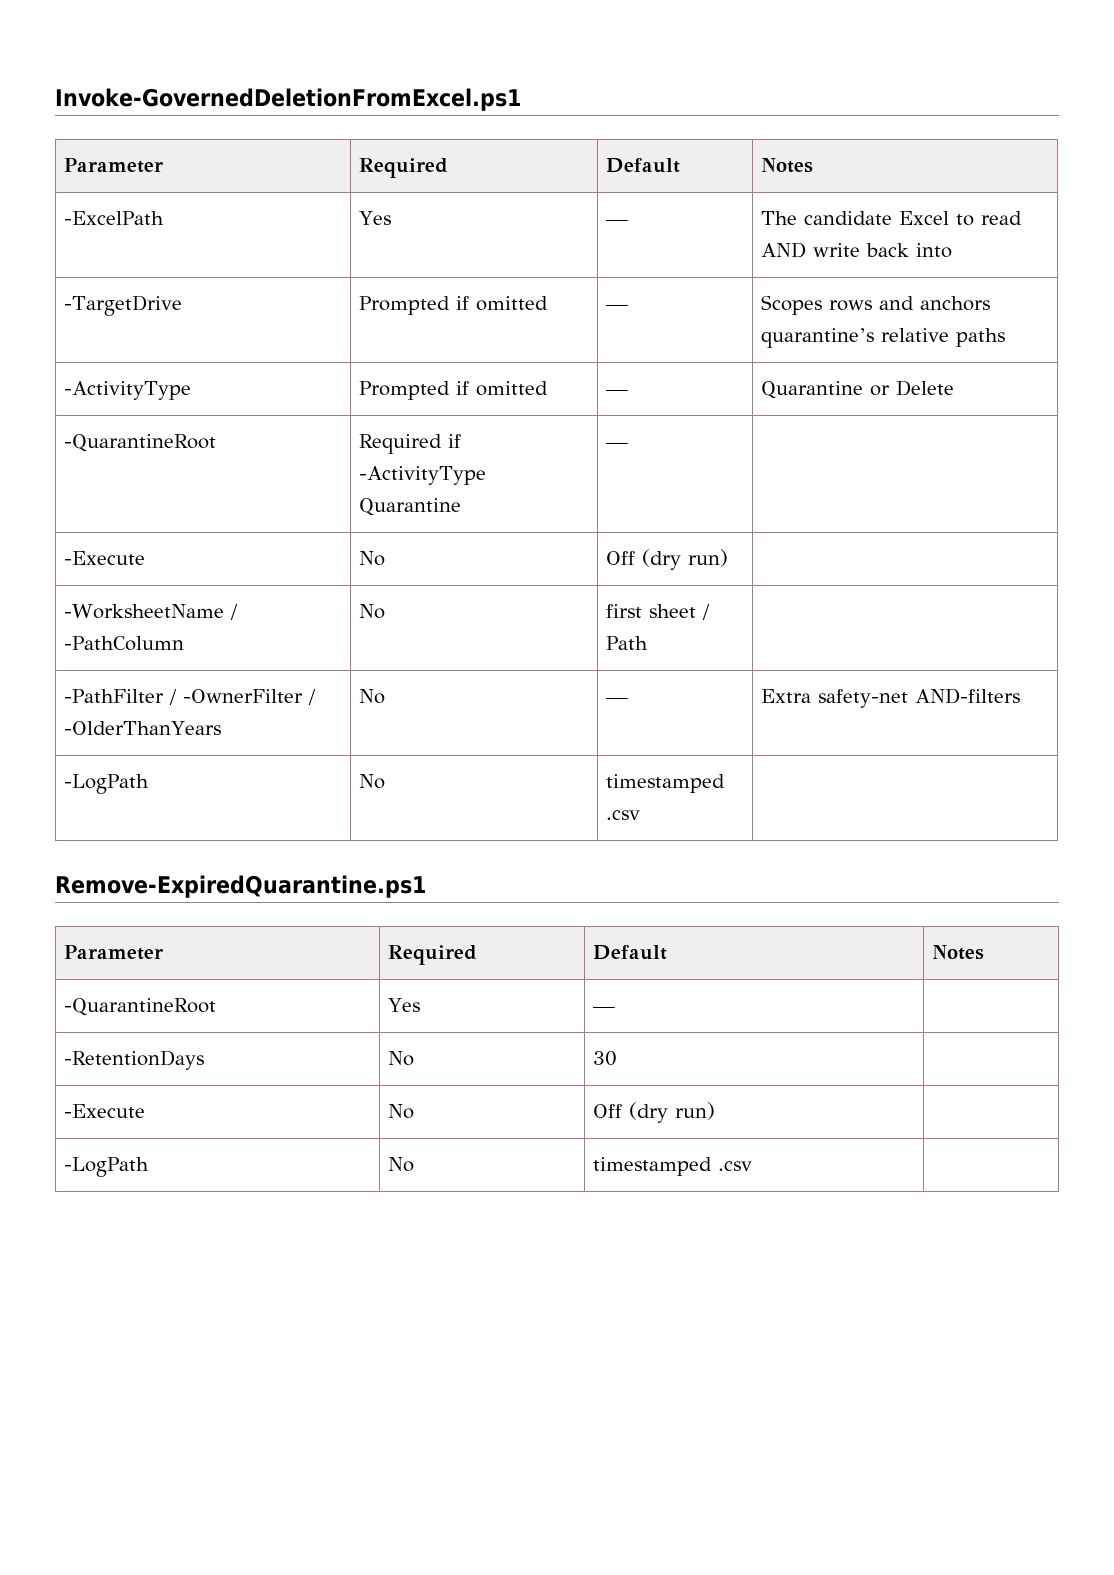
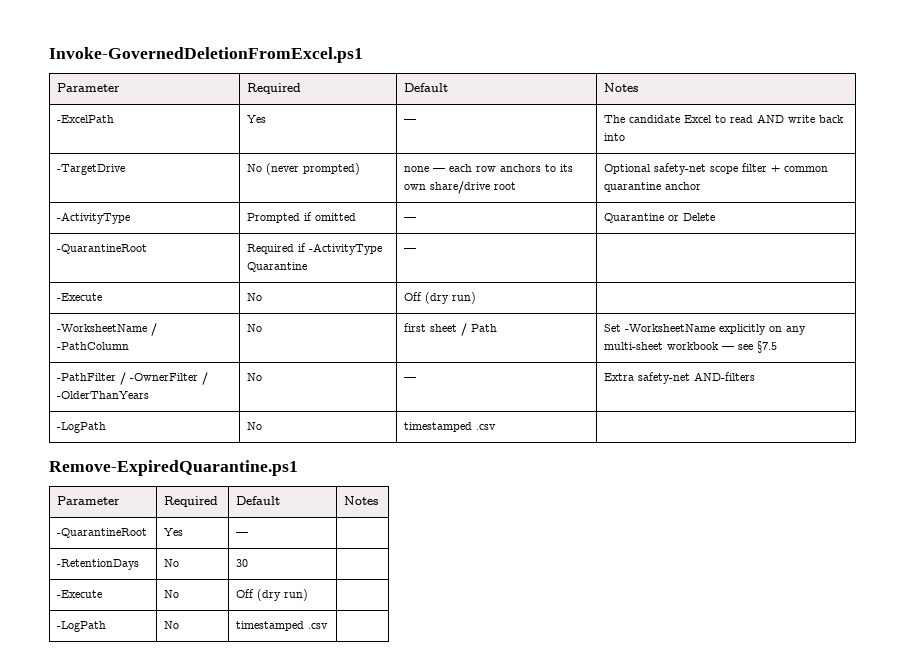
[359,296,549,315] [606,304,629,310] [761,295,991,315] [761,328,1006,348] Prompted if omitted | — | Scopes rows and anchors quarantine’s relative paths -> [247,163,361,175] [404,164,574,172] [404,181,517,194] [604,163,829,175] [604,182,702,192] No (never prompted) | none — each row anchors to its own share/drive root | Optional safety-net scope filter + common quarantine anchor
(649, 643) none -> [604,324,807,335] [604,341,778,353] Set -WorksheetName explicitly on any multi-sheet workbook — see §7.5

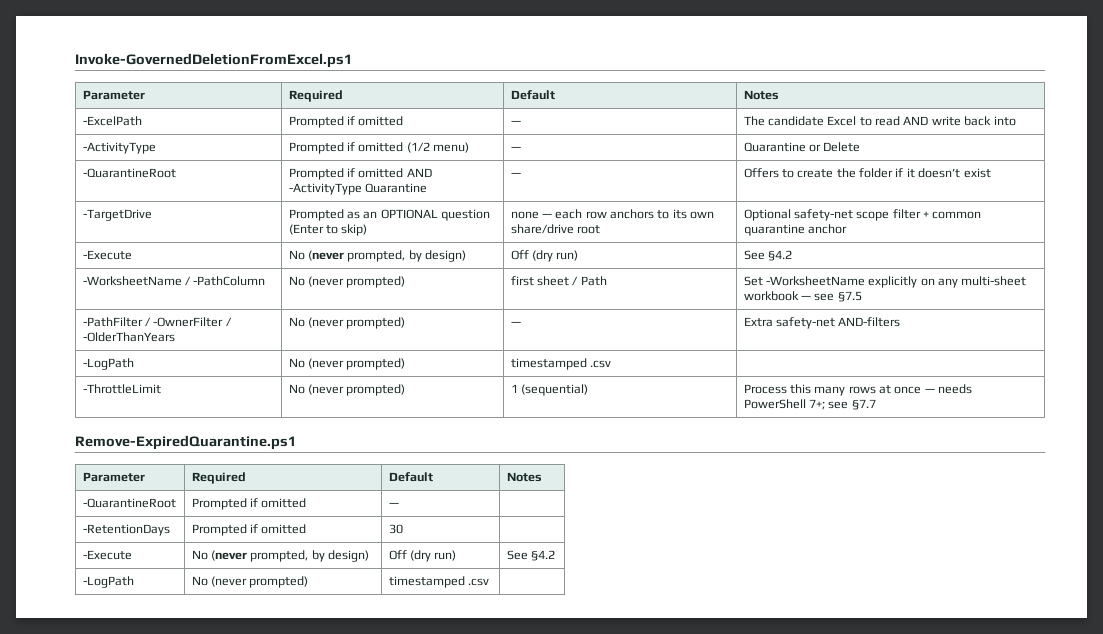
[247,115,267,123] Yes -> [288,116,404,128] Prompted if omitted
[57,164,126,175] [247,163,361,175] -TargetDrive | No (never prompted) -> [82,142,156,154] [288,142,470,154] [510,146,521,151] [743,142,861,152] [82,168,176,178] [288,168,432,180] [288,183,427,195] [510,172,521,177] [743,168,991,178] [82,209,152,221] [288,209,491,221] [288,224,368,236] -ActivityType | Prompted if omitted (1/2 menu) | — | Quarantine or Delete // -QuarantineRoot | Prompted if omitted AND -ActivityType Quarantine | — | Offers to create the folder if it doesn’t exist // -TargetDrive | Prompted as an OPTIONAL question (Enter to skip)
[57,212,131,224] [247,212,357,223] [404,217,417,221] [604,213,716,223] [57,244,148,254] [247,243,383,255] [247,262,308,272] [404,248,417,252] [57,293,103,301] [247,293,263,301] [404,292,477,304] -ActivityType | Prompted if omitted | — | Quarantine or Delete // -QuarantineRoot | Required if -ActivityType Quarantine | — | // -Execute | No | Off (dry run) | -> [82,250,132,260] [288,250,467,262] [510,250,579,262] [743,250,792,261] -Execute | No (never prompted, by design) | Off (dry run) | See §4.2
(263, 328) none -> [307,276,406,288] (never prompted)
(263, 377) none -> [307,317,406,329] (never prompted)
[404,422,497,432] | timestamped .csv | -> [307,358,406,370] [510,358,611,370] [82,384,161,394] [288,384,406,396] [510,384,588,396] [743,384,973,396] [743,399,876,410] (never prompted) | timestamped .csv | // -ThrottleLimit | No (never prompted) | 1 (sequential) | Process this many rows at once — needs PowerShell 7+; see §7.7
[164,528,184,536] Yes -> [191,498,307,510] Prompted if omitted
[164,559,180,567] No -> [191,524,307,536] Prompted if omitted
[236,589,309,601] [57,621,107,632] [164,621,180,629] | Off (dry run) | // -LogPath | No -> [210,550,370,562] [388,550,457,562] [506,550,555,561] [82,576,134,588] [191,576,309,588] (never prompted, by design) | Off (dry run) | See §4.2 // -LogPath | No (never prompted)

